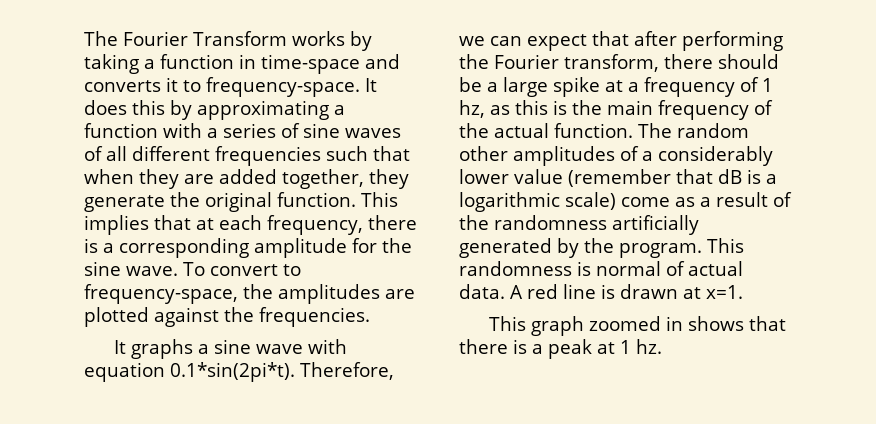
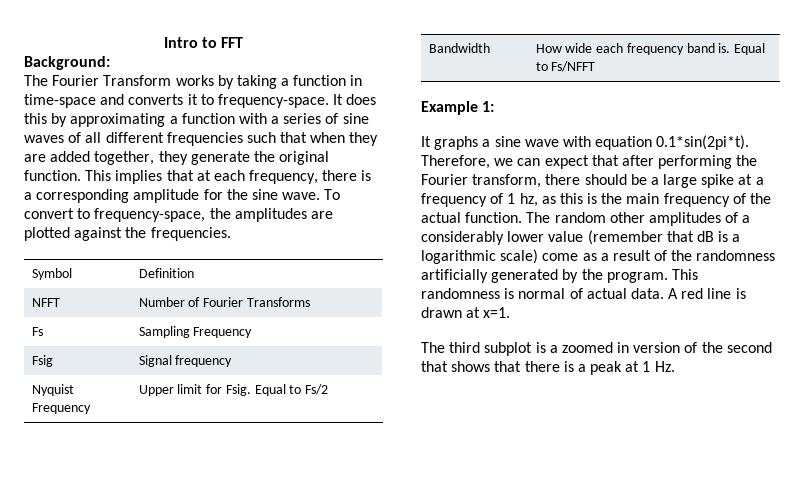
(84, 38) none -> [163,37,244,48] [24,56,110,70] Intro to FFT // Background: //
(370, 317) none -> [31,268,72,280] [138,268,194,278] [31,298,60,307] [138,297,310,307] [31,327,43,336] [138,326,253,338] [31,355,53,367] [138,355,233,367] [31,384,74,396] [31,403,91,414] [138,384,329,396] [428,43,490,53] [535,43,766,55] [535,61,596,72] [421,101,495,115] // Symbol | Definition // NFFT | Number of Fourier Transforms // Fs | Sampling Frequency // Fsig | Signal frequency // Nyquist Frequency | Upper limit for Fsig. Equal to Fs/2 // Bandwidth | How wide each frequency band is. Equal to Fs/NFFT // Example 1:
[489,316,684,336] This graph zoomed in -> [421,342,772,356] [421,361,448,372] The third subplot is a zoomed in version of the second that
[636,339,662,354] hz. -> [654,361,675,372] Hz.

